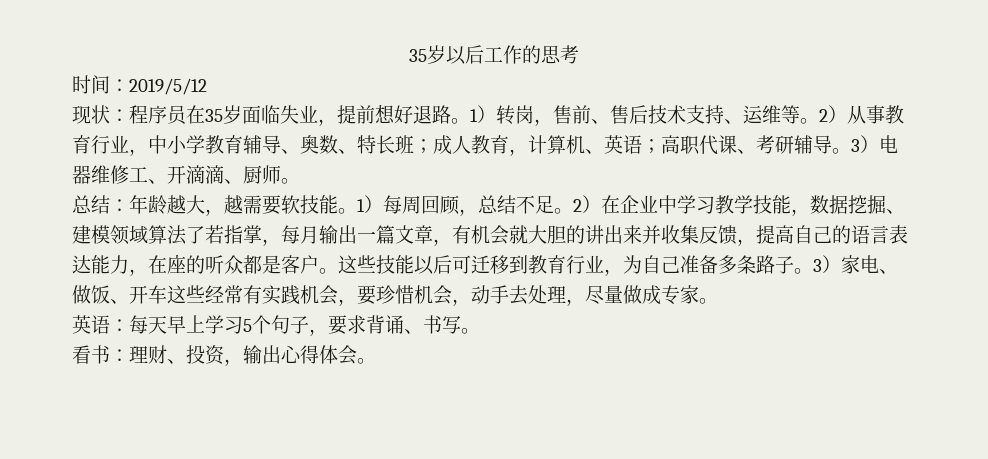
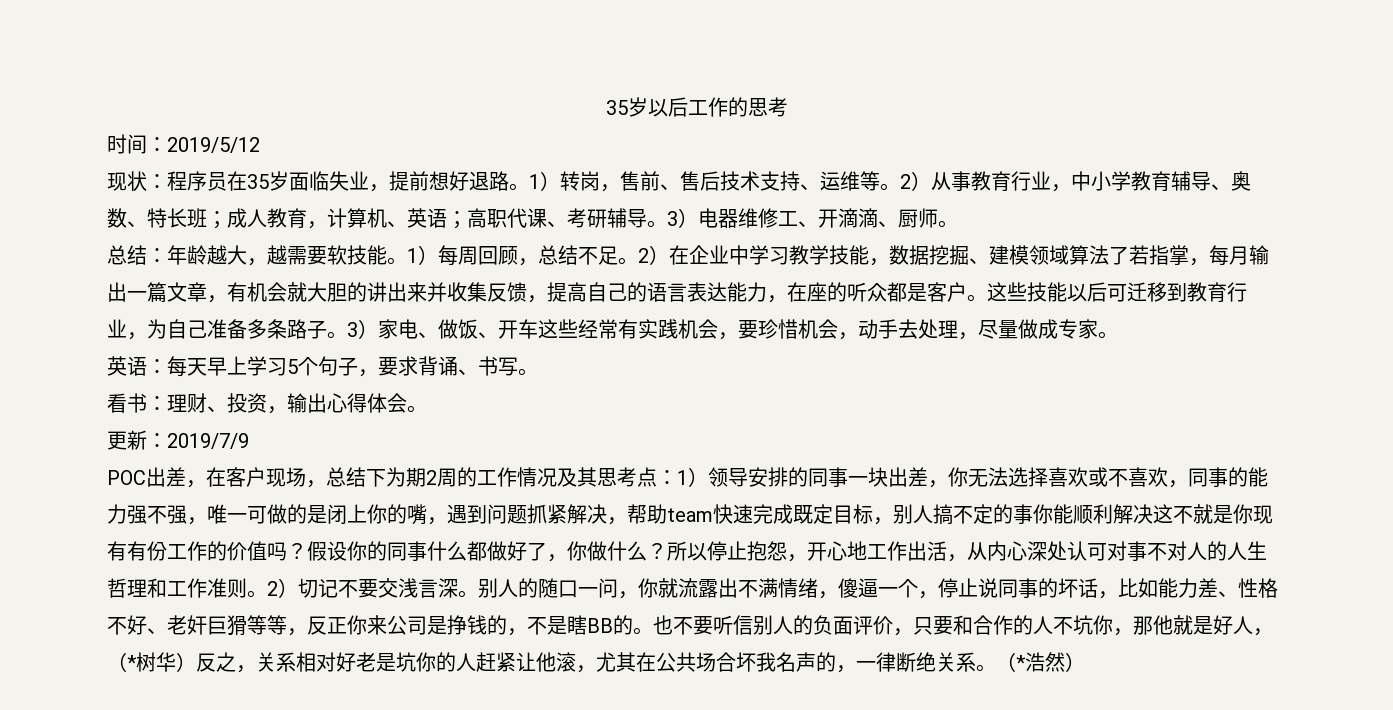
(376, 361) none -> [107,430,249,450] [107,467,1268,488] [107,504,1273,525] [107,541,1267,562] [107,578,1278,599] [107,615,1273,636] [107,652,1085,673] // 更新：2019/7/9 // POC出差，在客户现场，总结下为期2周的工作情况及其思考点：1）领导安排的同事一块出差，你无法选择喜欢或不喜欢，同事的能力强不强，唯一可做的是闭上你的嘴，遇到问题抓紧解决，帮助team快速完成既定目标，别人搞不定的事你能顺利解决这不就是你现有有份工作的价值吗？假设你的同事什么都做好了，你做什么？所以停止抱怨，开心地工作出活，从内心深处认可对事不对人的人生哲理和工作准则。2）切记不要交浅言深。别人的随口一问，你就流露出不满情绪，傻逼一个，停止说同事的坏话，比如能力差、性格不好、老奸巨猾等等，反正你来公司是挣钱的，不是瞎BB的。也不要听信别人的负面评价，只要和合作的人不坑你，那他就是好人，（*树华）反之，关系相对好老是坑你的人赶紧让他滚，尤其在公共场合坏我名声的，一律断绝关系。（*浩然）

